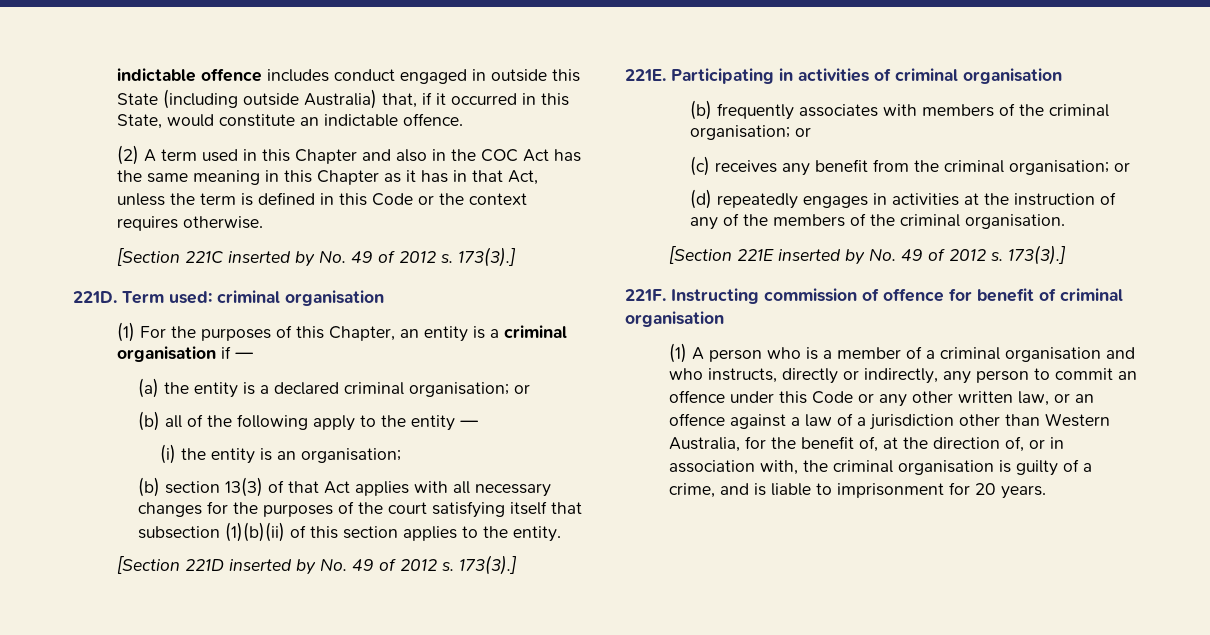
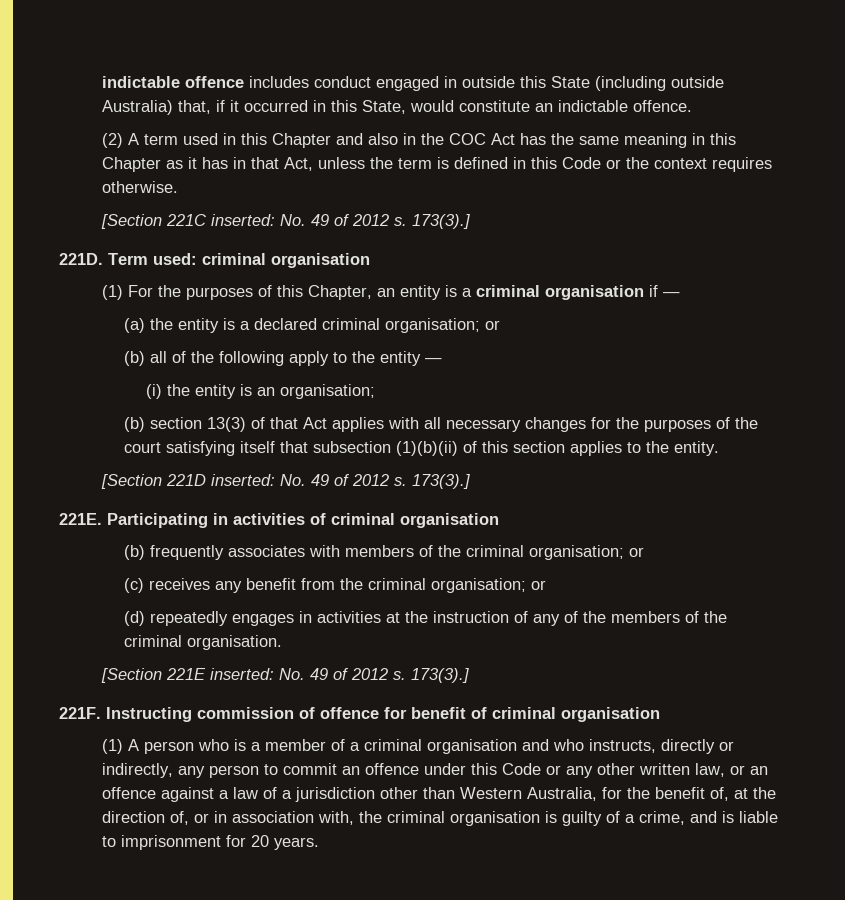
[227,251,315,267] inserted by -> [211,214,276,226] inserted:
[228,559,316,575] inserted by -> [211,474,276,486] inserted:
[777,249,865,265] inserted by -> [210,668,275,680] inserted:

